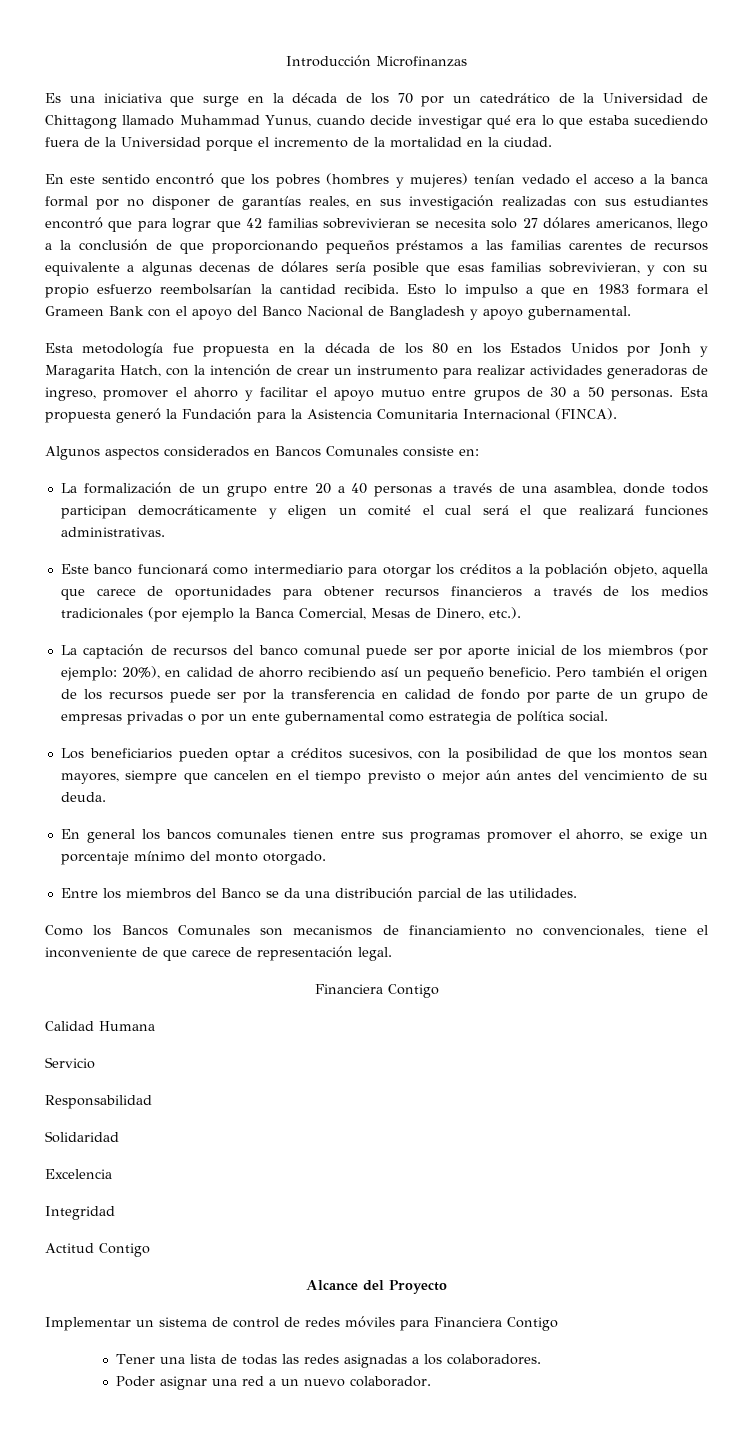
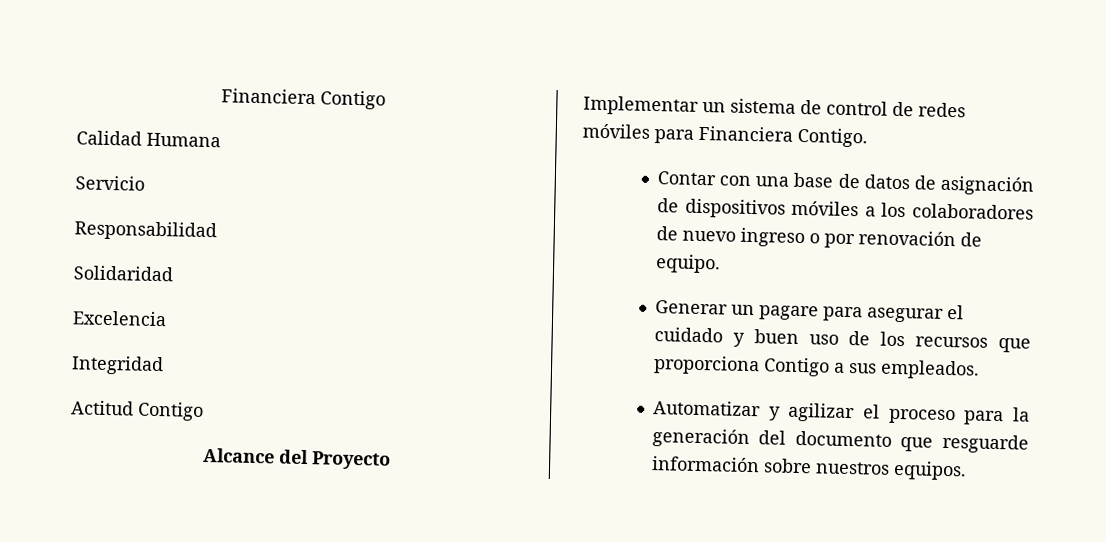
[286,55,467,67] [45,93,708,107] [45,115,708,129] [45,137,552,151] [45,173,708,188] [45,195,708,210] [45,217,709,232] [45,239,708,254] [45,261,709,276] [45,284,708,298] [45,306,631,320] [45,343,708,357] [45,364,708,379] [45,387,708,401] [45,408,617,423] [45,446,479,460] [60,482,708,497] [60,505,708,519] [60,527,165,537] [60,563,708,578] [60,586,708,600] [60,607,521,622] [60,644,708,659] [60,666,709,681] [60,689,708,703] [60,711,608,725] [60,748,708,762] [60,770,708,784] [60,792,106,802] [60,829,708,843] [60,851,326,865] [60,887,577,902] [45,925,708,937] [45,946,392,961] Introducción Microfinanzas // Es una iniciativa que surge en la década de los 70 por un catedrático de la Universidad de Chittagong llamado Muhammad Yunus, cuando decide investigar qué era lo que estaba sucediendo fuera de la Universidad porque el incremento de la mortalidad en la ciudad. // En este sentido encontró que los pobres (hombres y mujeres) tenían vedado el acceso a la banca formal por no disponer de garantías reales, en sus investigación realizadas con sus estudiantes encontró que para lograr que 42 familias sobrevivieran se necesita solo 27 dólares americanos, llego a la conclusión de que proporcionando pequeños préstamos a las familias carentes de recursos equivalente a algunas decenas de dólares sería posible que esas familias sobrevivieran, y con su propio esfuerzo reembolsarían la cantidad recibida. Esto lo impulso a que en 1983 formara el Grameen Bank con el apoyo del Banco Nacional de Bangladesh y apoyo gubernamental. // Esta metodología fue propuesta en la década de los 80 en los Estados Unidos por Jonh y Maragarita Hatch, con la intención de crear un instrumento para realizar actividades generadoras de ingreso, promover el ahorro y facilitar el apoyo mutuo entre grupos de 30 a 50 personas. Esta propuesta generó la Fundación para la Asistencia Comunitaria Internacional (FINCA). // Algunos aspectos considerados en Bancos Comunales consiste en: // La formalización de un grupo entre 20 a 40 personas a través de una asamblea, donde todos participan democráticamente y eligen un comité el cual será el que realizará funciones administrativas. // Este banco funcionará como intermediario para otorgar los créditos a la población objeto, aquella que carece de oportunidades para obtener recursos financieros a través de los medios tradicionales (por ejemplo la Banca Comercial, Mesas de Dinero, etc.). // La captación de recursos del banco comunal puede ser por aporte inicial de los miembros (por ejemplo: 20%), en calidad de ahorro recibiendo así un pequeño beneficio. Pero también el origen de los recursos puede ser por la transferencia en calidad de fondo por parte de un grupo de empresas privadas o por un ente gubernamental como estrategia de política social. // Los beneficiarios pueden optar a créditos sucesivos, con la posibilidad de que los montos sean mayores, siempre que cancelen en el tiempo previsto o mejor aún antes del vencimiento de su deuda. // En general los bancos comunales tienen entre sus programas promover el ahorro, se exige un porcentaje mínimo del monto otorgado. // Entre los miembros del Banco se da una distribución parcial de las utilidades. // Como los Bancos Comunales son mecanismos de financiamiento no convencionales, tiene el inconveniente de que carece de representación legal. // -> (221, 96) none
[507,1317,558,1331] [115,1354,541,1368] [115,1376,431,1390] Contigo // Tener una lista de todas las redes asignadas a los colaboradores. // Poder asignar una red a un nuevo colaborador. -> [797,127,868,148] [656,171,1034,196] [656,198,1034,220] [655,226,982,249] [654,254,721,274] [654,300,964,323] [653,327,1031,353] [652,355,980,380] [652,400,1030,426] [651,428,1029,454] [650,456,967,481] Contigo. // Contar con una base de datos de asignación de dispositivos móviles a los colaboradores de nuevo ingreso o por renovación de equipo. // Generar un pagare para asegurar el cuidado y buen uso de los recursos que proporciona Contigo a sus empleados. // Automatizar y agilizar el proceso para la generación del documento que resguarde información sobre nuestros equipos.

